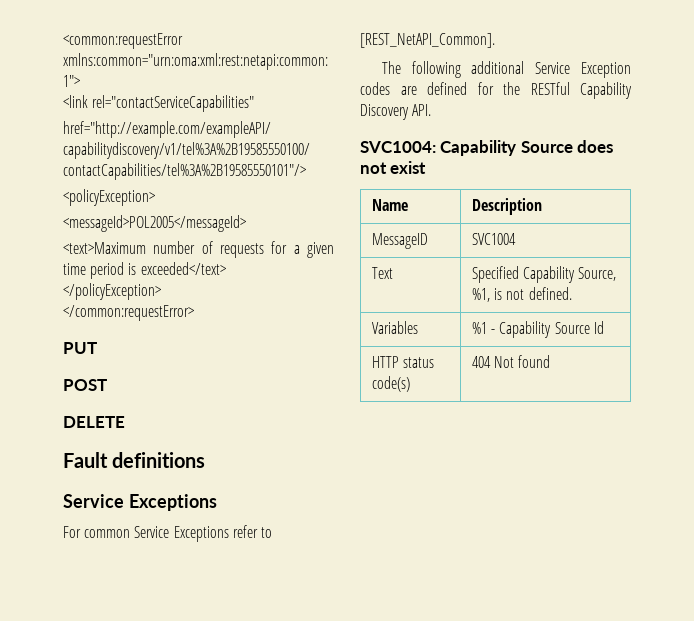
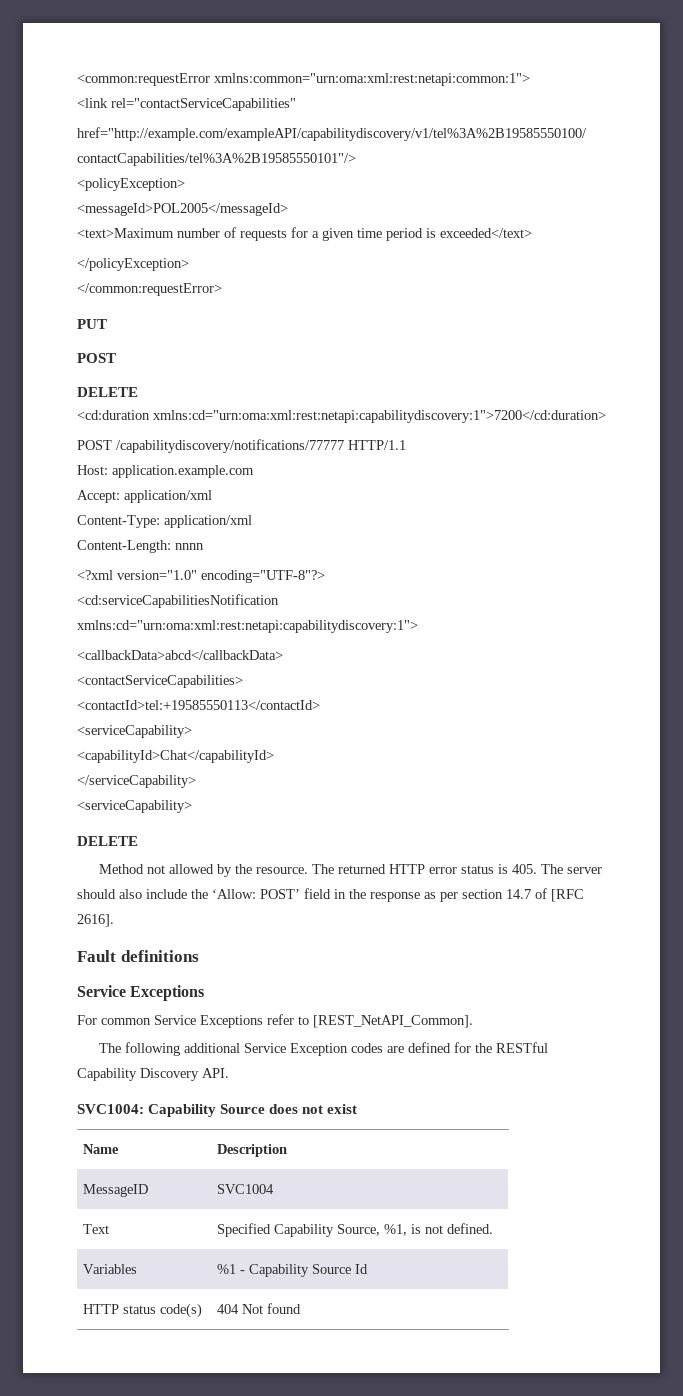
(125, 422) none -> [77,410,606,423] [77,439,406,453] [77,465,254,478] [77,490,212,503] [77,515,252,528] [77,540,204,553] [77,570,325,583] [77,594,279,608] [77,620,418,633] [77,650,283,660] [77,675,243,688] [77,700,320,710] [77,725,192,738] [77,750,274,763] [77,775,196,788] [77,800,192,813] [77,836,138,846] [98,864,602,877] [77,888,584,902] [77,914,114,927] // <cd:duration xmlns:cd="urn:oma:xml:rest:netapi:capabilitydiscovery:1">7200</cd:duration> // POST /capabilitydiscovery/notifications/77777 HTTP/1.1 // Host: application.example.com // Accept: application/xml // Content-Type: application/xml // Content-Length: nnnn // <?xml version="1.0" encoding="UTF-8"?> // <cd:serviceCapabilitiesNotification xmlns:cd="urn:oma:xml:rest:netapi:capabilitydiscovery:1"> // <callbackData>abcd</callbackData> // <contactServiceCapabilities> // <contactId>tel:+19585550113</contactId> // <serviceCapability> // <capabilityId>Chat</capabilityId> // </serviceCapability> // <serviceCapability> // DELETE // Method not allowed by the resource. The returned HTTP error status is 405. The server should also include the ‘Allow: POST’ field in the response as per section 14.7 of [RFC 2616].

